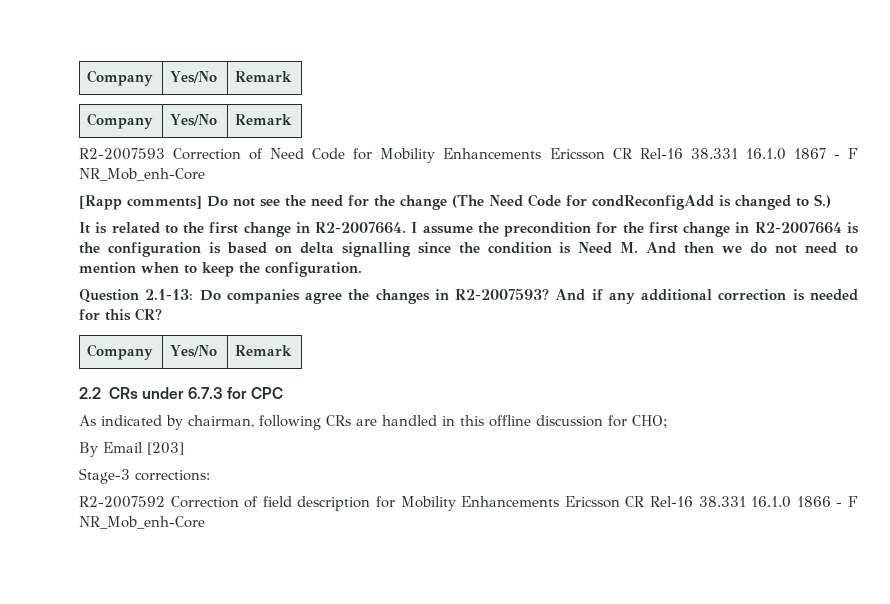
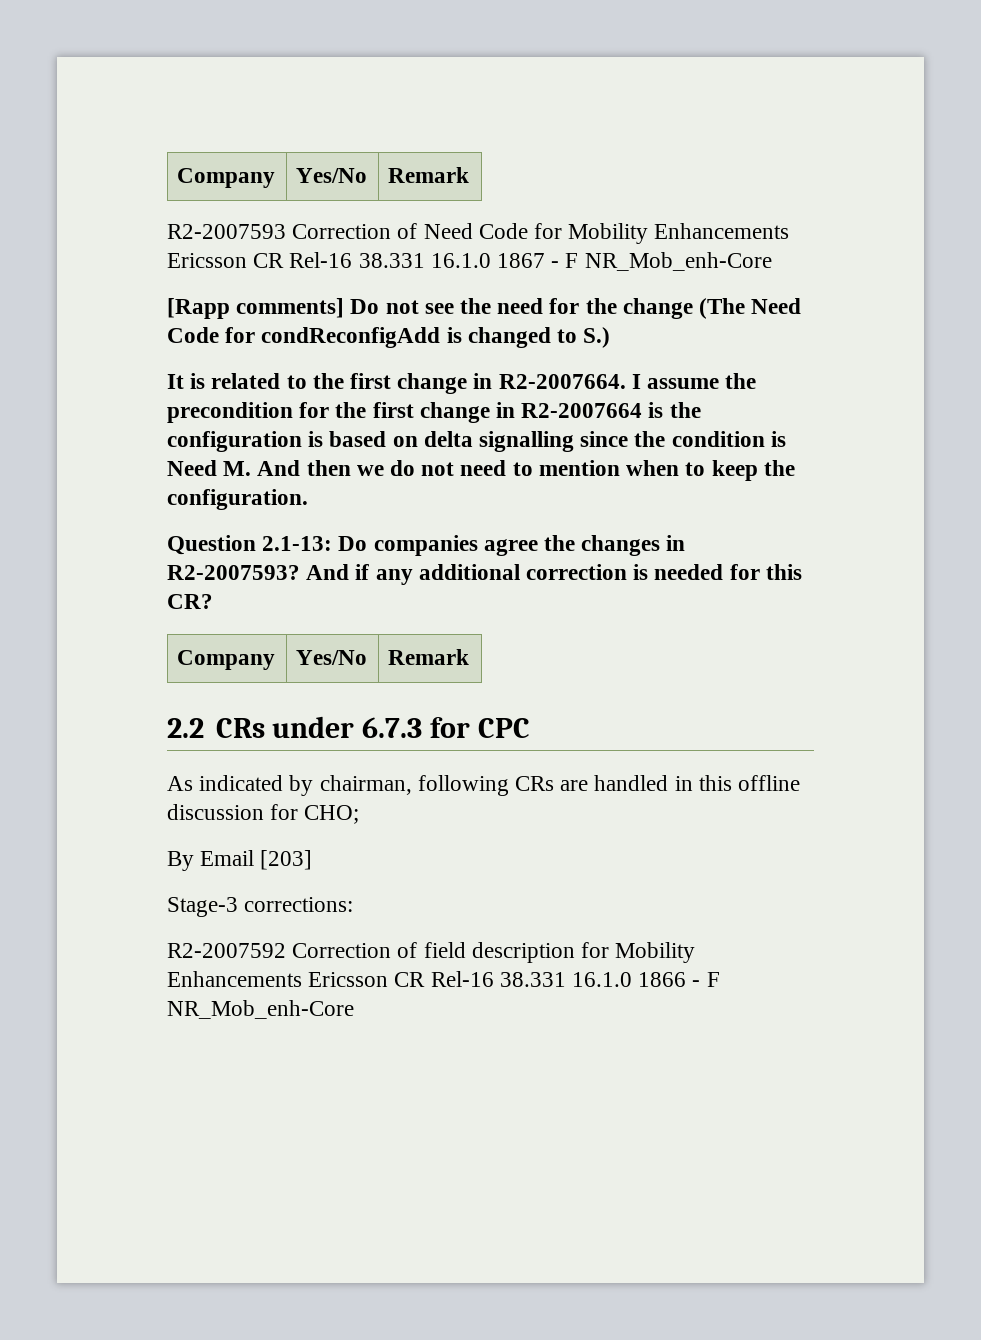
[87,70,154,86] [170,71,218,83] [235,71,293,82] [87,113,154,129] [170,114,218,126] [235,114,293,125] Company | Yes/No | Remark // Company | Yes/No | Remark -> [177,168,276,188] [296,168,368,183] [388,167,470,183] Company | Yes/No | Remark

